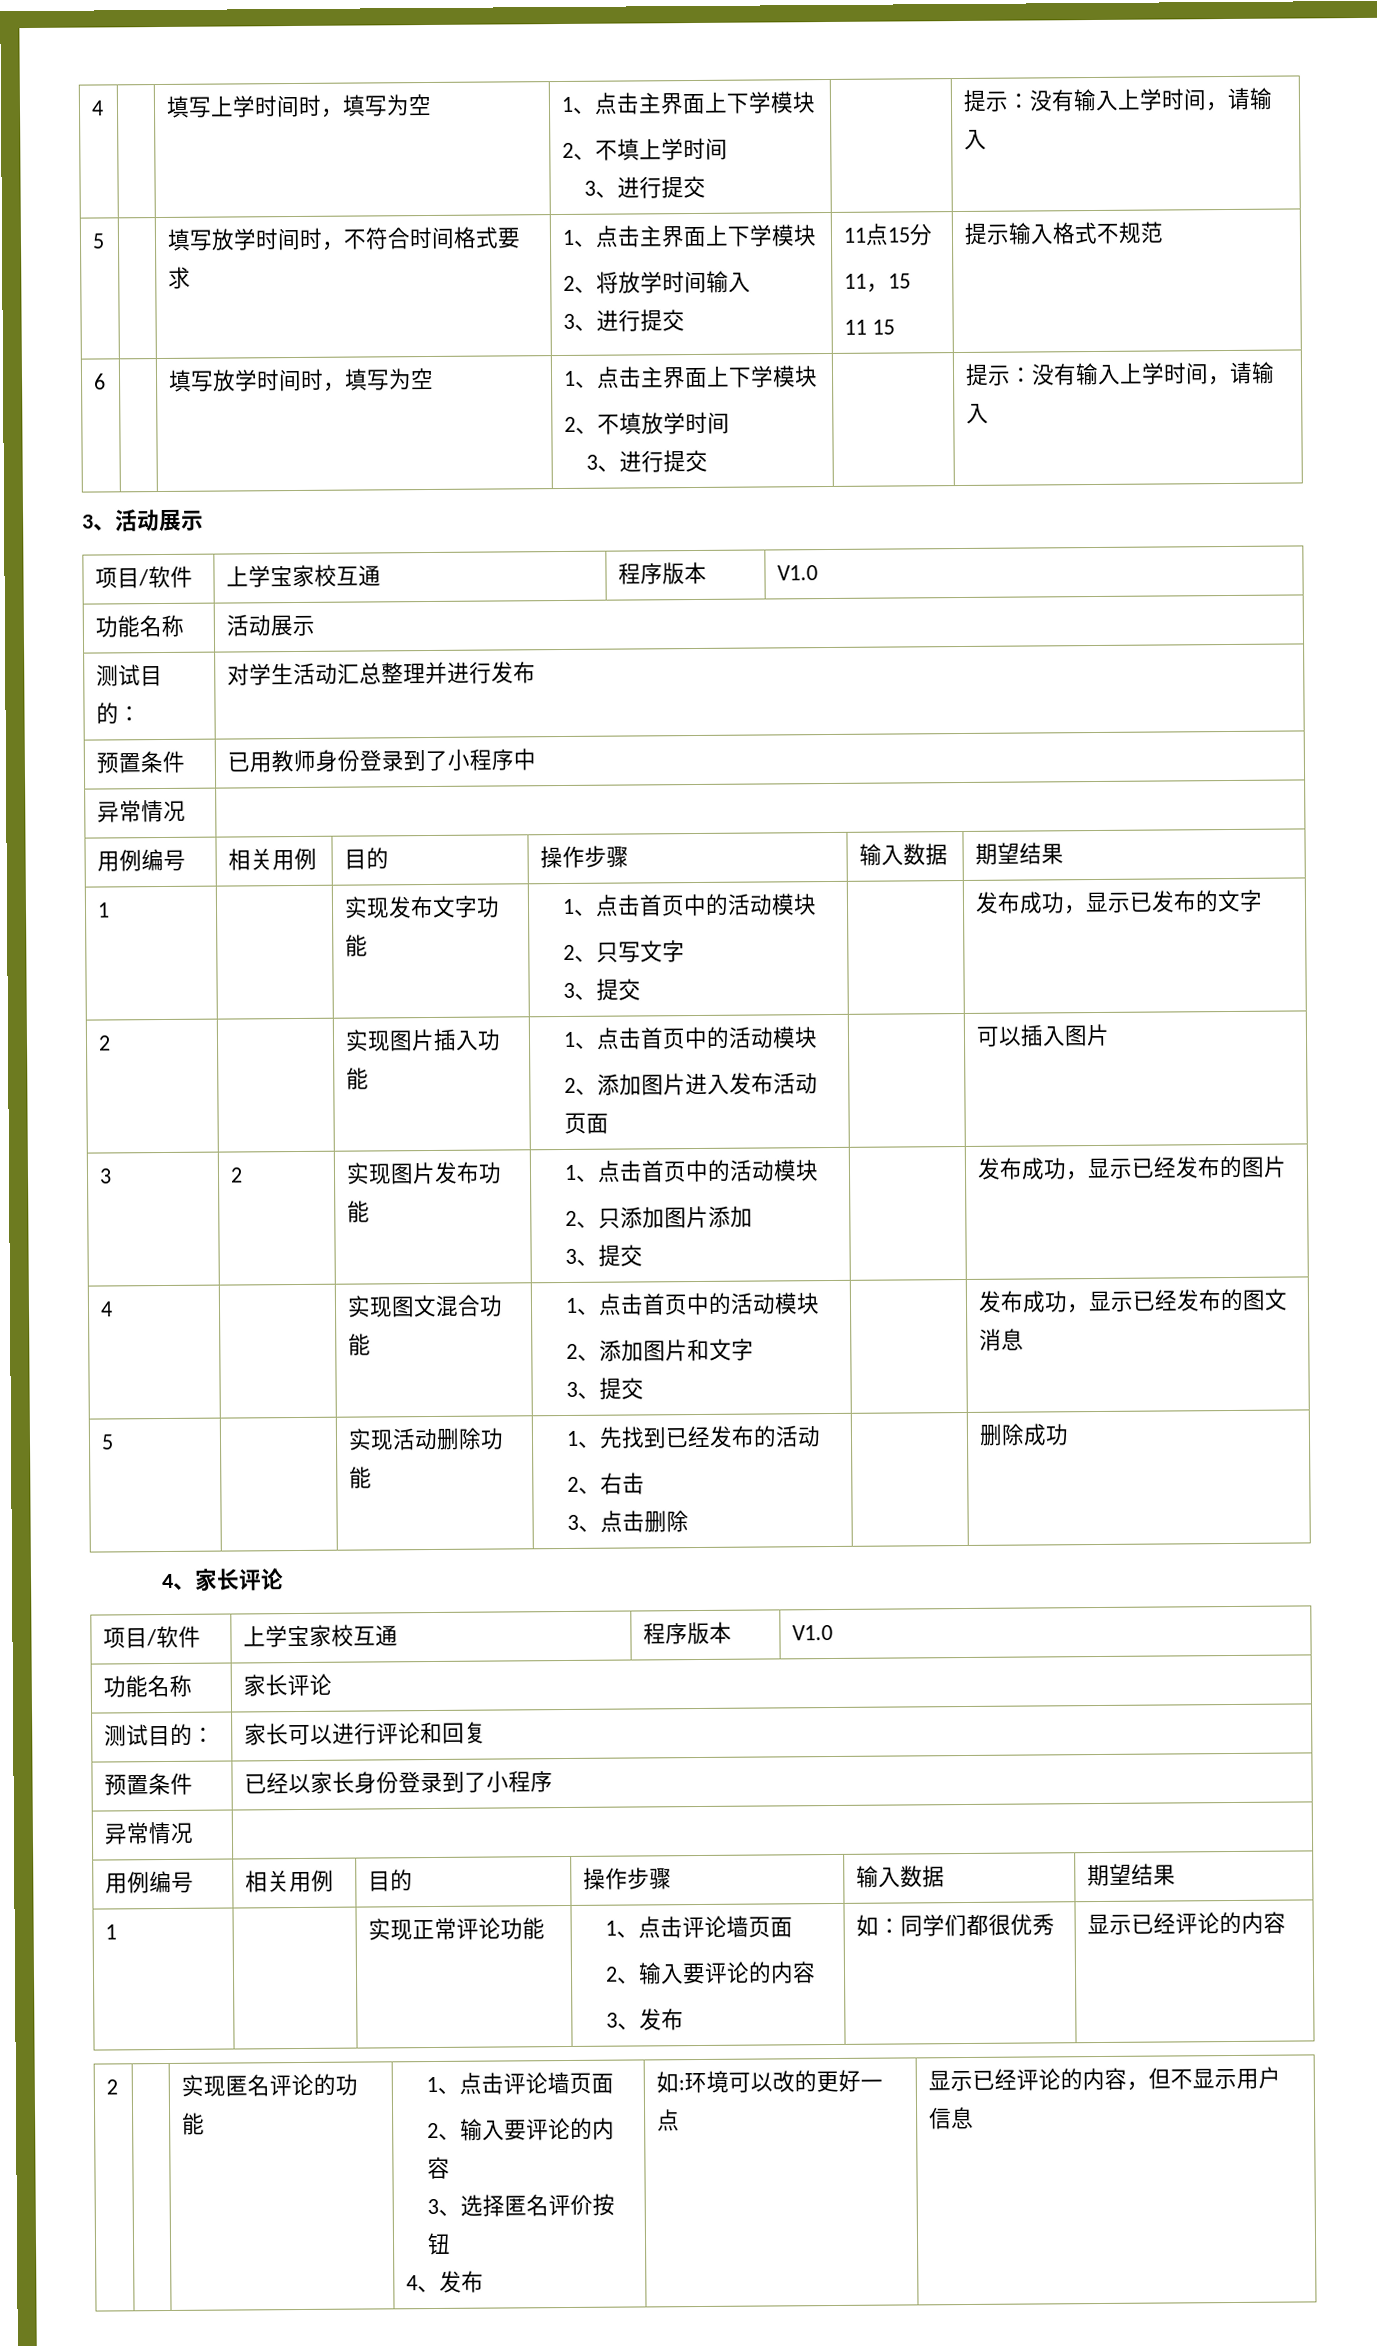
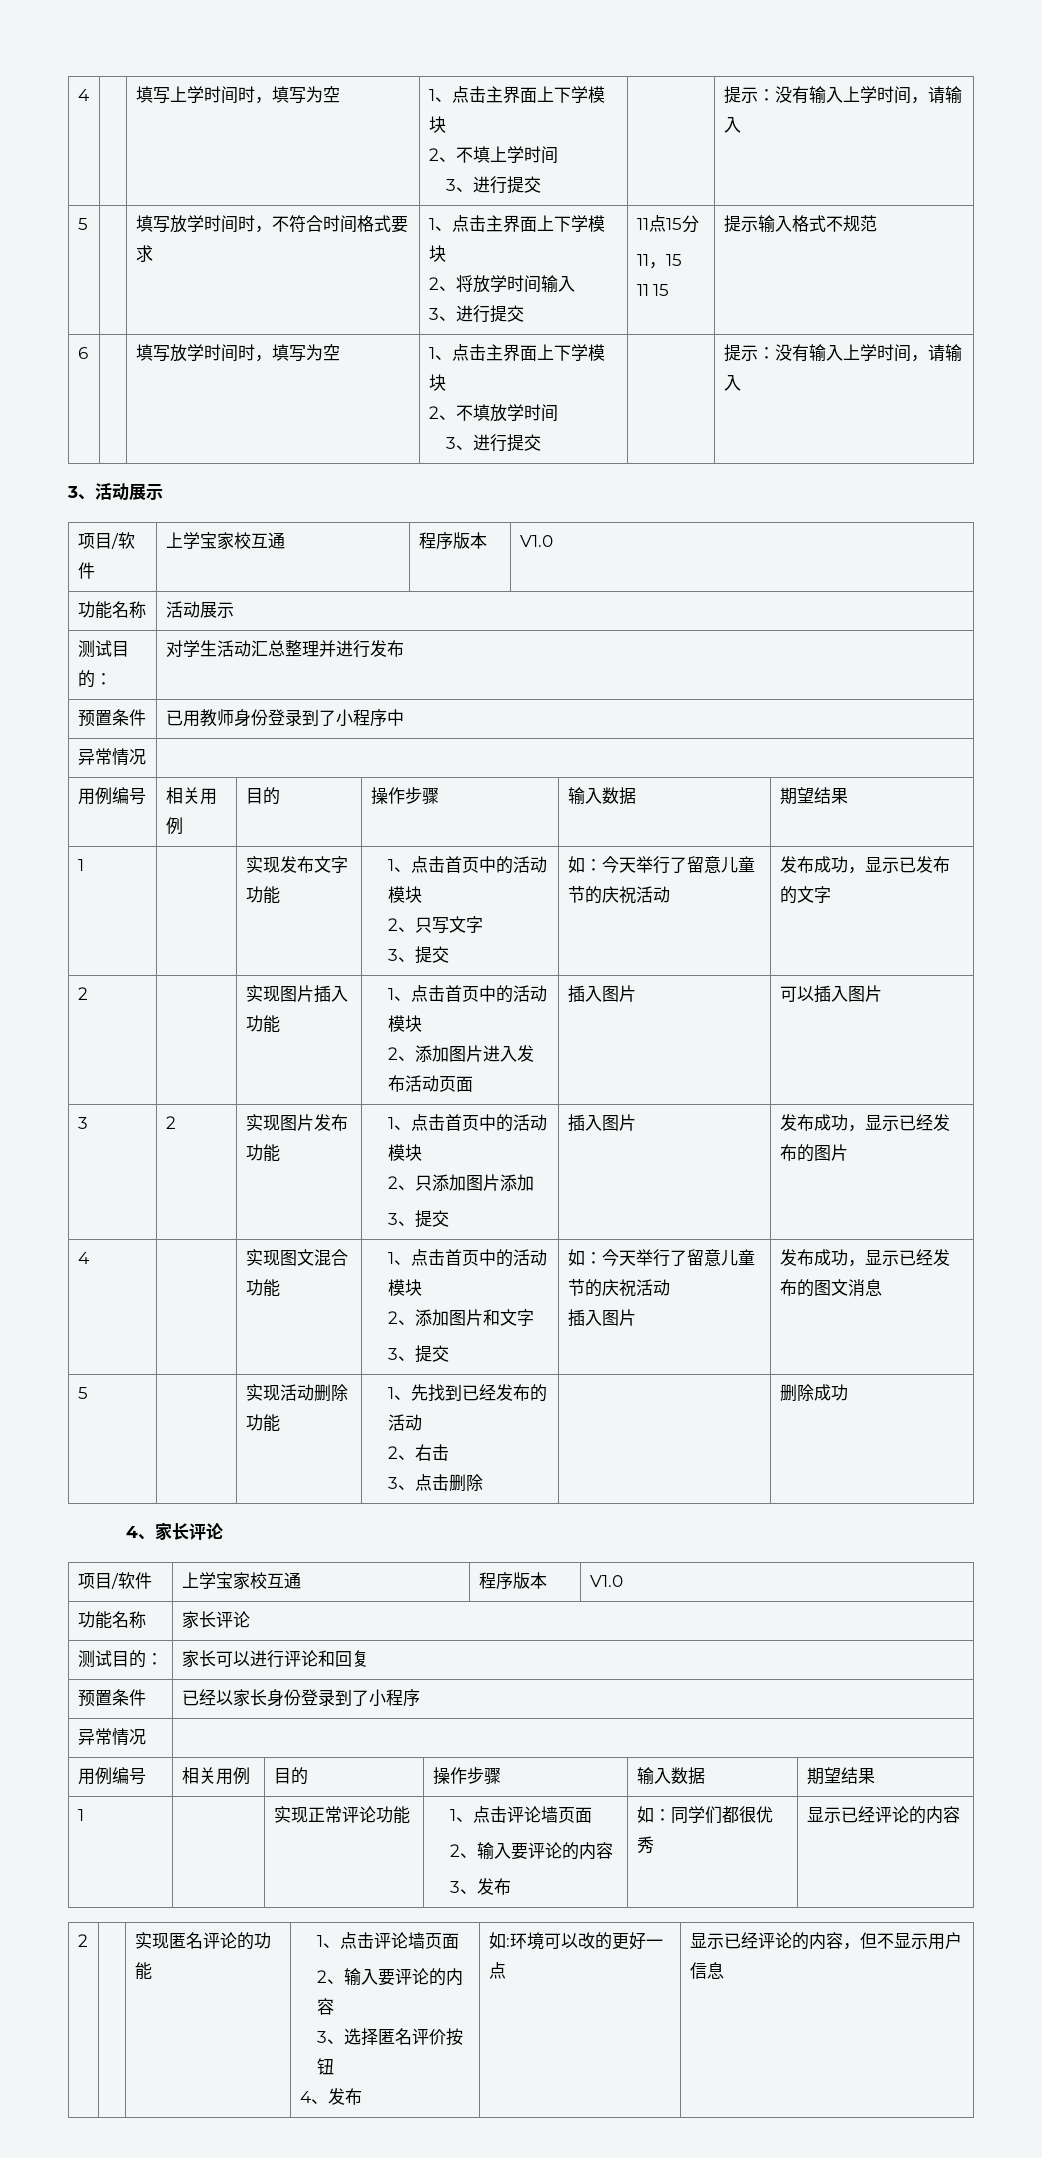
(641, 989) none -> [567,856,755,874] [567,886,670,904] 如：今天举行了留意儿童节的庆祝活动
(609, 1123) none -> [567,985,636,1003] 插入图片
(643, 1255) none -> [567,1114,636,1132] 插入图片
(644, 1388) none -> [567,1249,755,1267] [567,1279,670,1297] [567,1309,636,1327] 如：今天举行了留意儿童节的庆祝活动 // 插入图片

